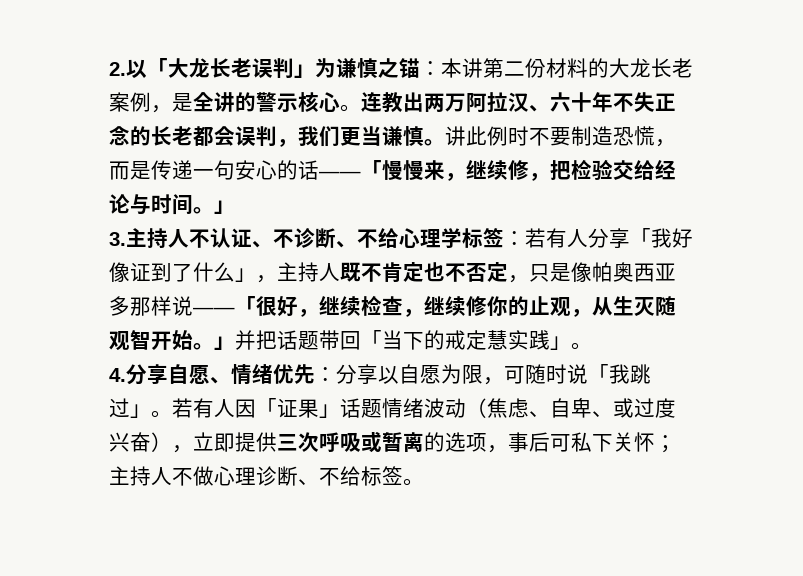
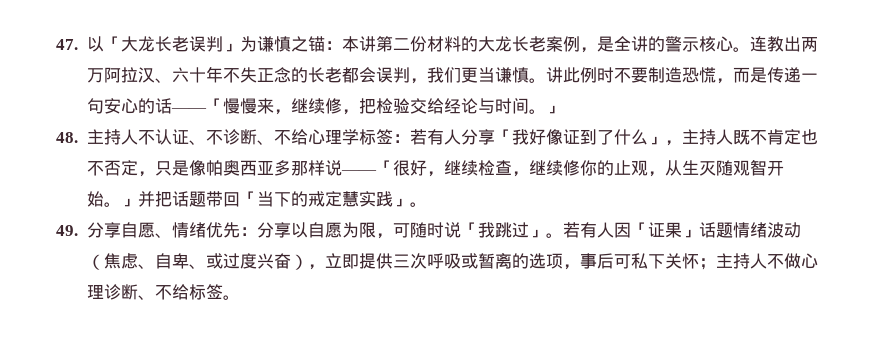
[109,62,126,76] 2. -> [56,39,78,50] 47.
[109,232,126,246] 3. -> [56,132,78,143] 48.
[109,368,126,382] 4. -> [56,225,78,236] 49.

